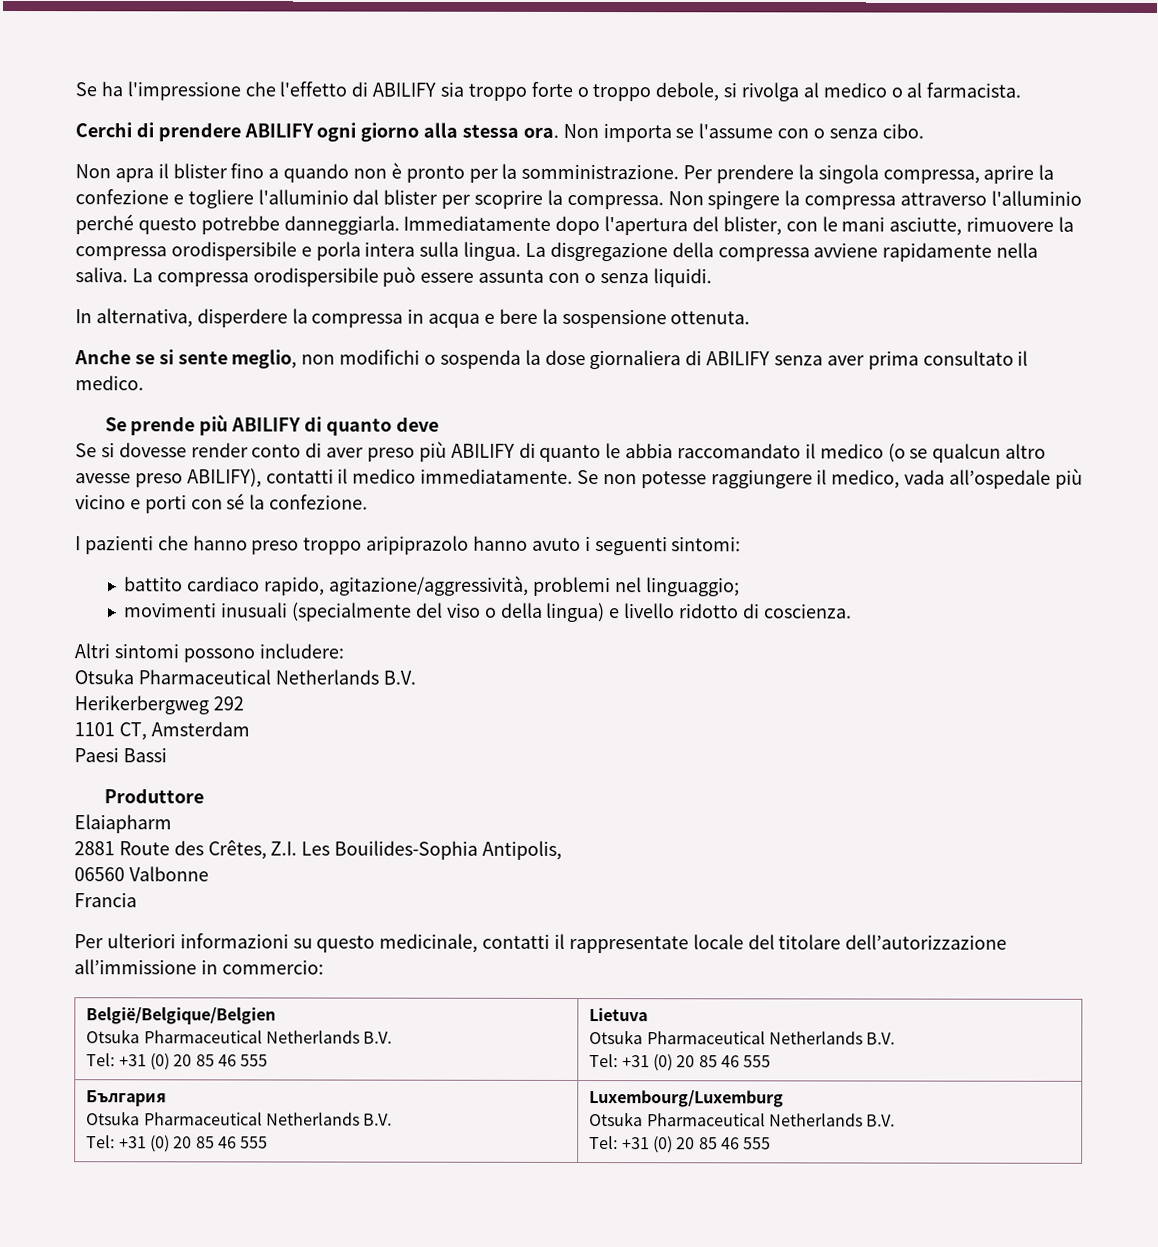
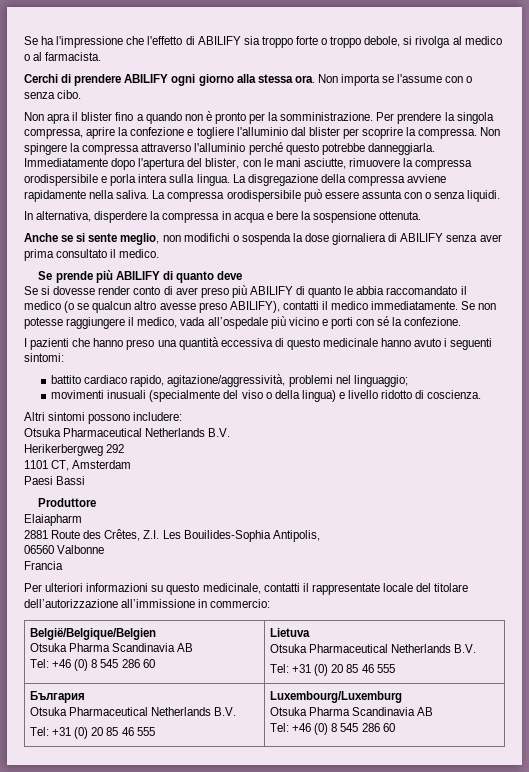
[303,535,470,555] troppo aripiprazolo -> [157,337,379,350] una quantità eccessiva di questo medicinale
[143,1030,393,1044] [86,1053,269,1071] Pharmaceutical Netherlands B.V. // Tel: +31 (0) 20 85 46 555 -> [69,643,194,652] [29,659,155,671] Pharma Scandinavia AB // Tel: +46 (0) 8 545 286 60
[646,1113,896,1127] [589,1136,772,1154] Pharmaceutical Netherlands B.V. // Tel: +31 (0) 20 85 46 555 -> [309,707,434,716] [269,723,395,735] Pharma Scandinavia AB // Tel: +46 (0) 8 545 286 60

